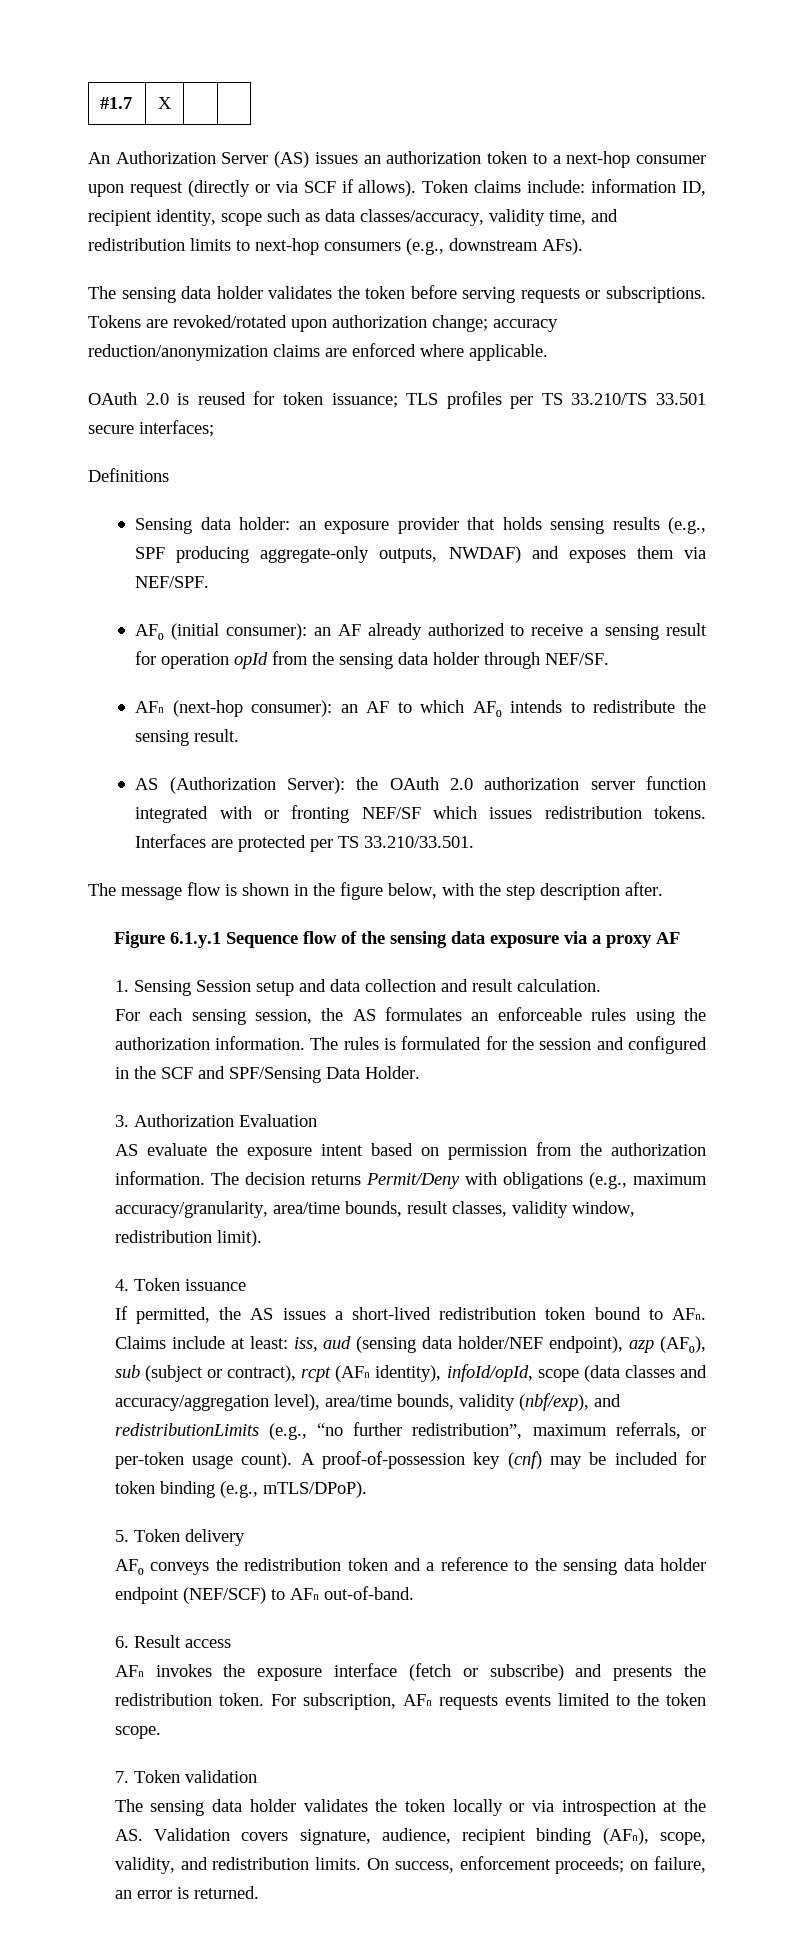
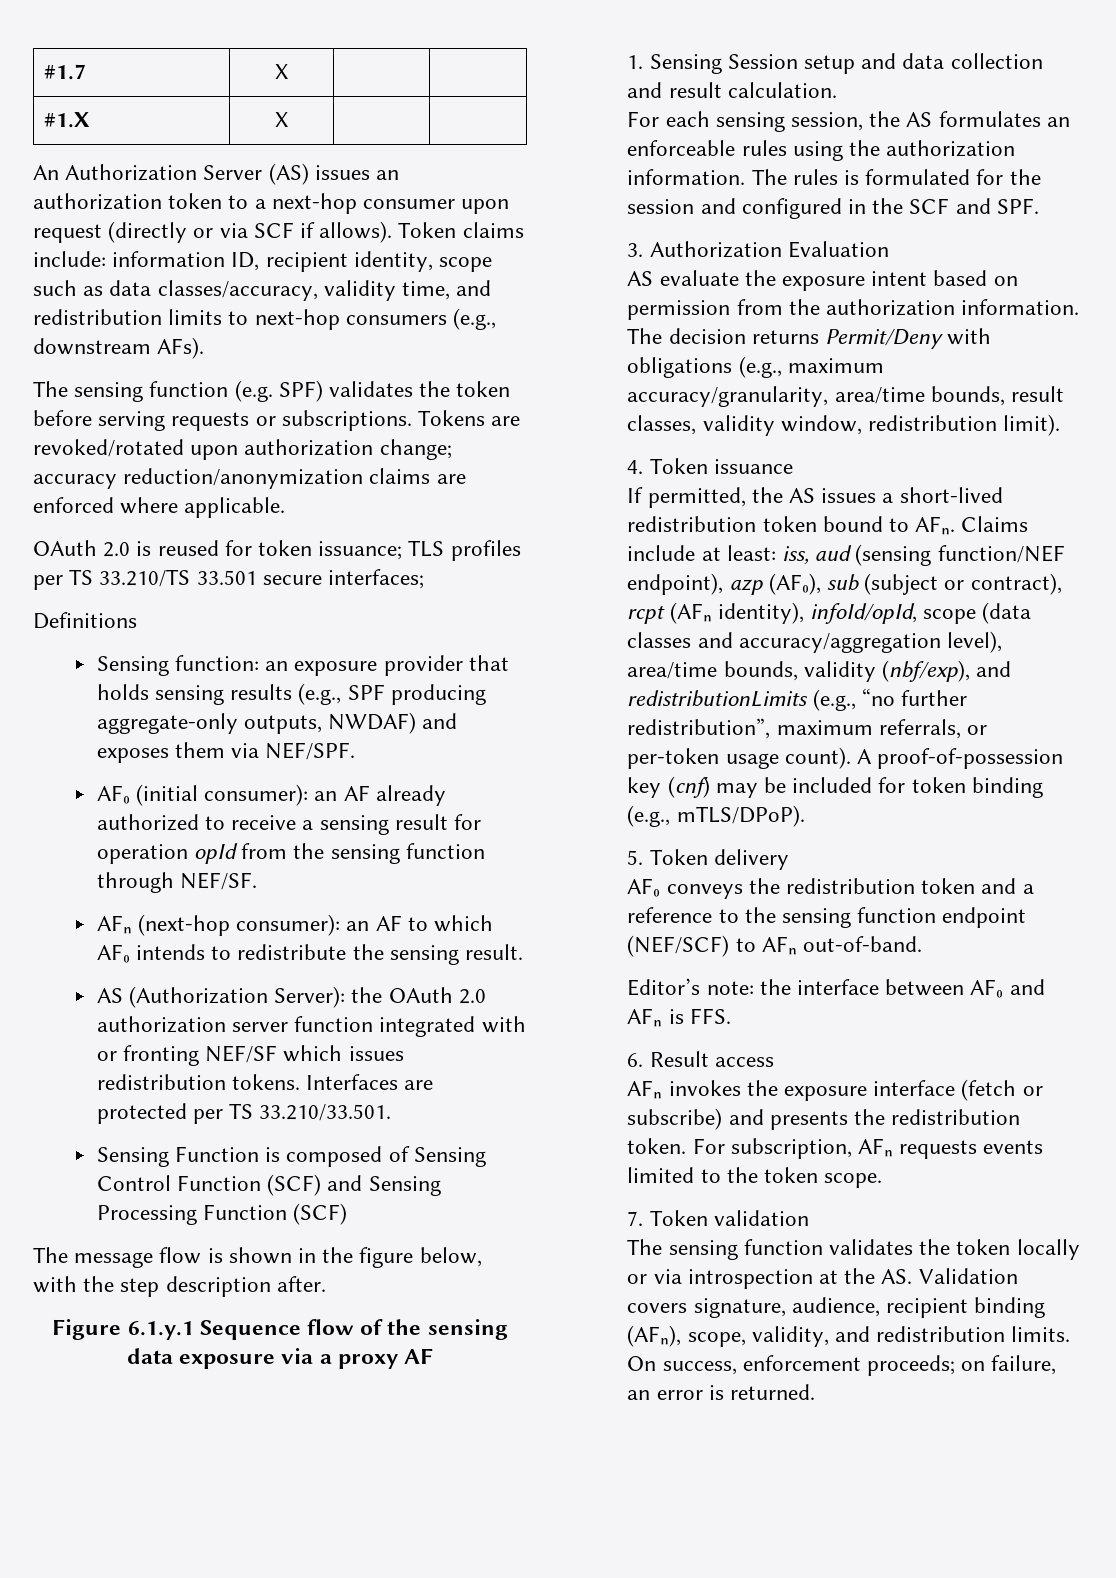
(172, 103) none -> [43,112,90,128] [275,112,288,127] // #1.X | X | |
[181,286,263,299] data holder -> [149,380,323,402] function (e.g. SPF)
[200,517,291,530] data holder: -> [174,655,259,671] function:
[398,652,480,665] data holder -> [405,843,485,859] function
(475, 842) none -> [96,1146,486,1167] [96,1174,441,1196] [96,1203,348,1225] // Sensing Function is composed of Sensing Control Function (SCF) and Sensing Processing Function (SCF)
[228,1066,420,1083] SPF/Sensing Data Holder. -> [996,198,1039,214] SPF.
[422,1336,544,1349] data holder/NEF -> [937,545,1065,563] function/NEF
[623,1558,706,1571] data holder -> [857,907,937,923] function
(414, 1593) none -> [627,978,1045,998] [627,1008,731,1027] // Editor’s note: the interface between AF₀ and AFₙ is FFS.
[212,1799,296,1812] data holder -> [743,1239,823,1255] function

